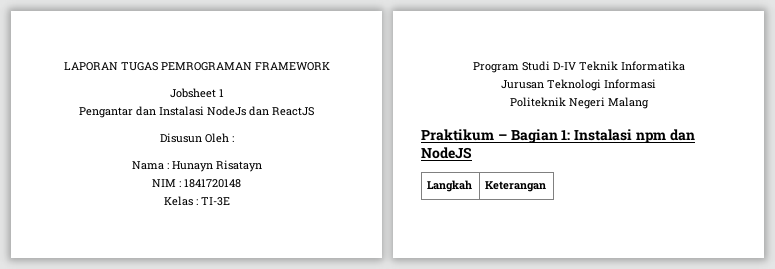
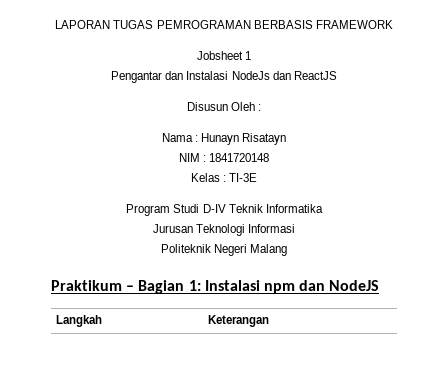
(252, 66) none -> [253,20,313,29] BERBASIS

